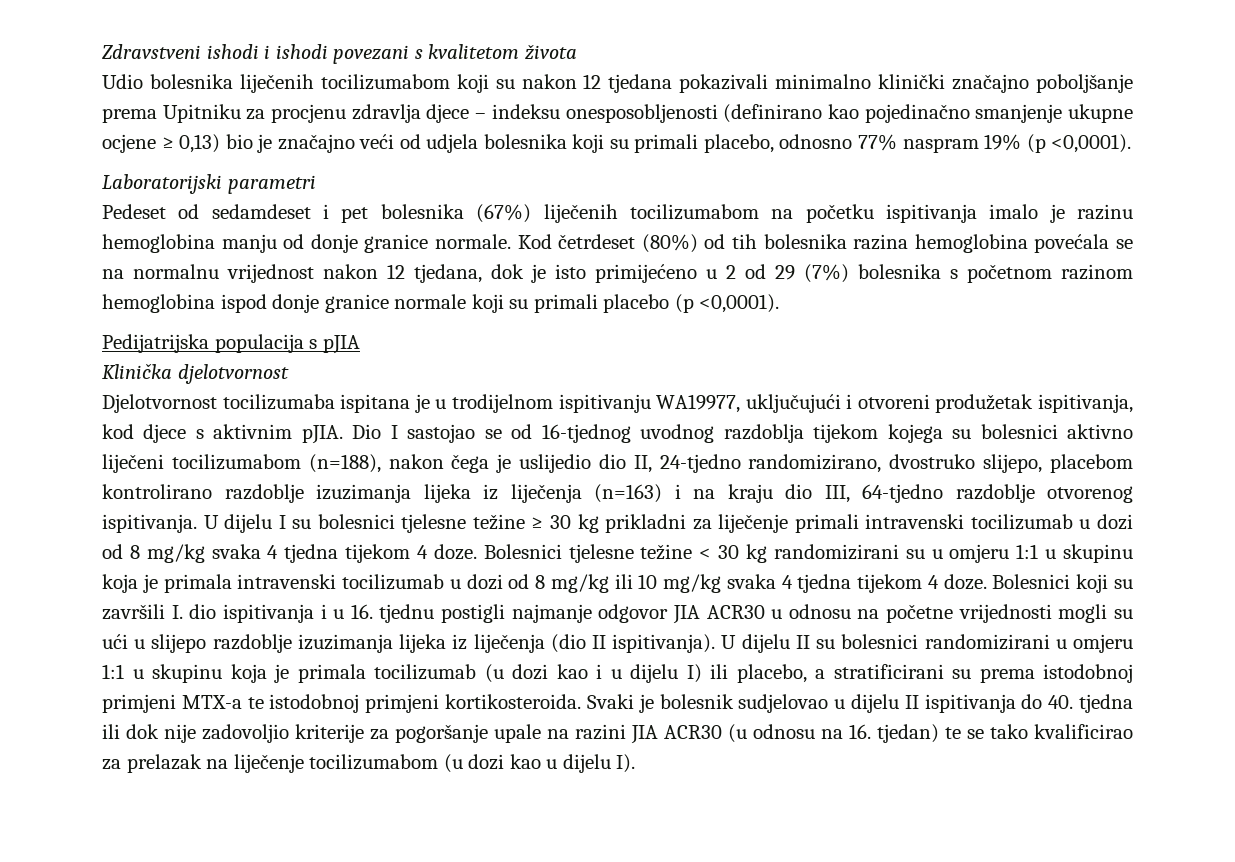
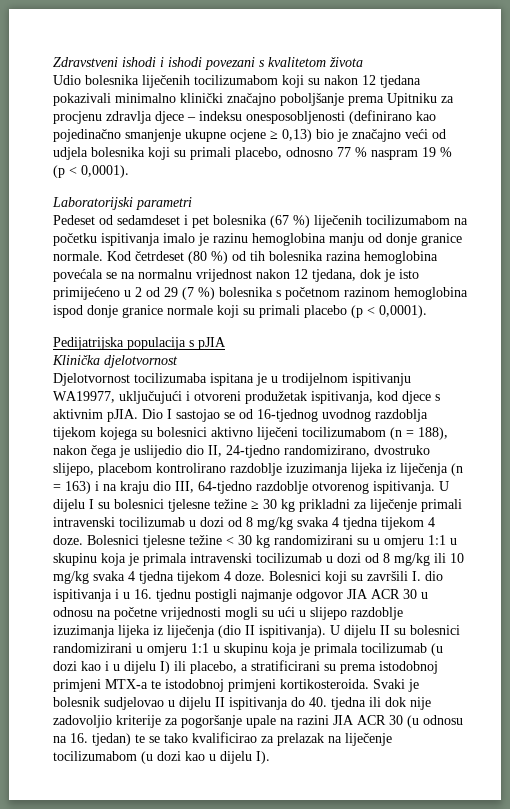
[858,134,1132,153] 77% naspram 19% (p <0,0001). -> [337,147,452,160] [53,165,129,178] 77 % naspram 19 % (p < 0,0001).
[476,204,532,223] (67%) -> [270,215,310,228] (67 %)
[641,234,698,253] (80%) -> [188,251,228,264] (80 %)
[804,264,849,283] (7%) -> [182,287,215,300] (7 %)
[699,294,780,313] <0,0001). -> [367,305,427,318] < 0,0001).
[308,454,381,473] (n=188), -> [390,427,448,440] (n = 188),
[594,484,662,503] (n=163) -> [451,463,463,476] [53,481,91,494] (n = 163)
[706,605,765,619] ACR30 -> [371,589,417,599] ACR 30
[664,725,722,739] ACR30 -> [357,715,403,725] ACR 30

